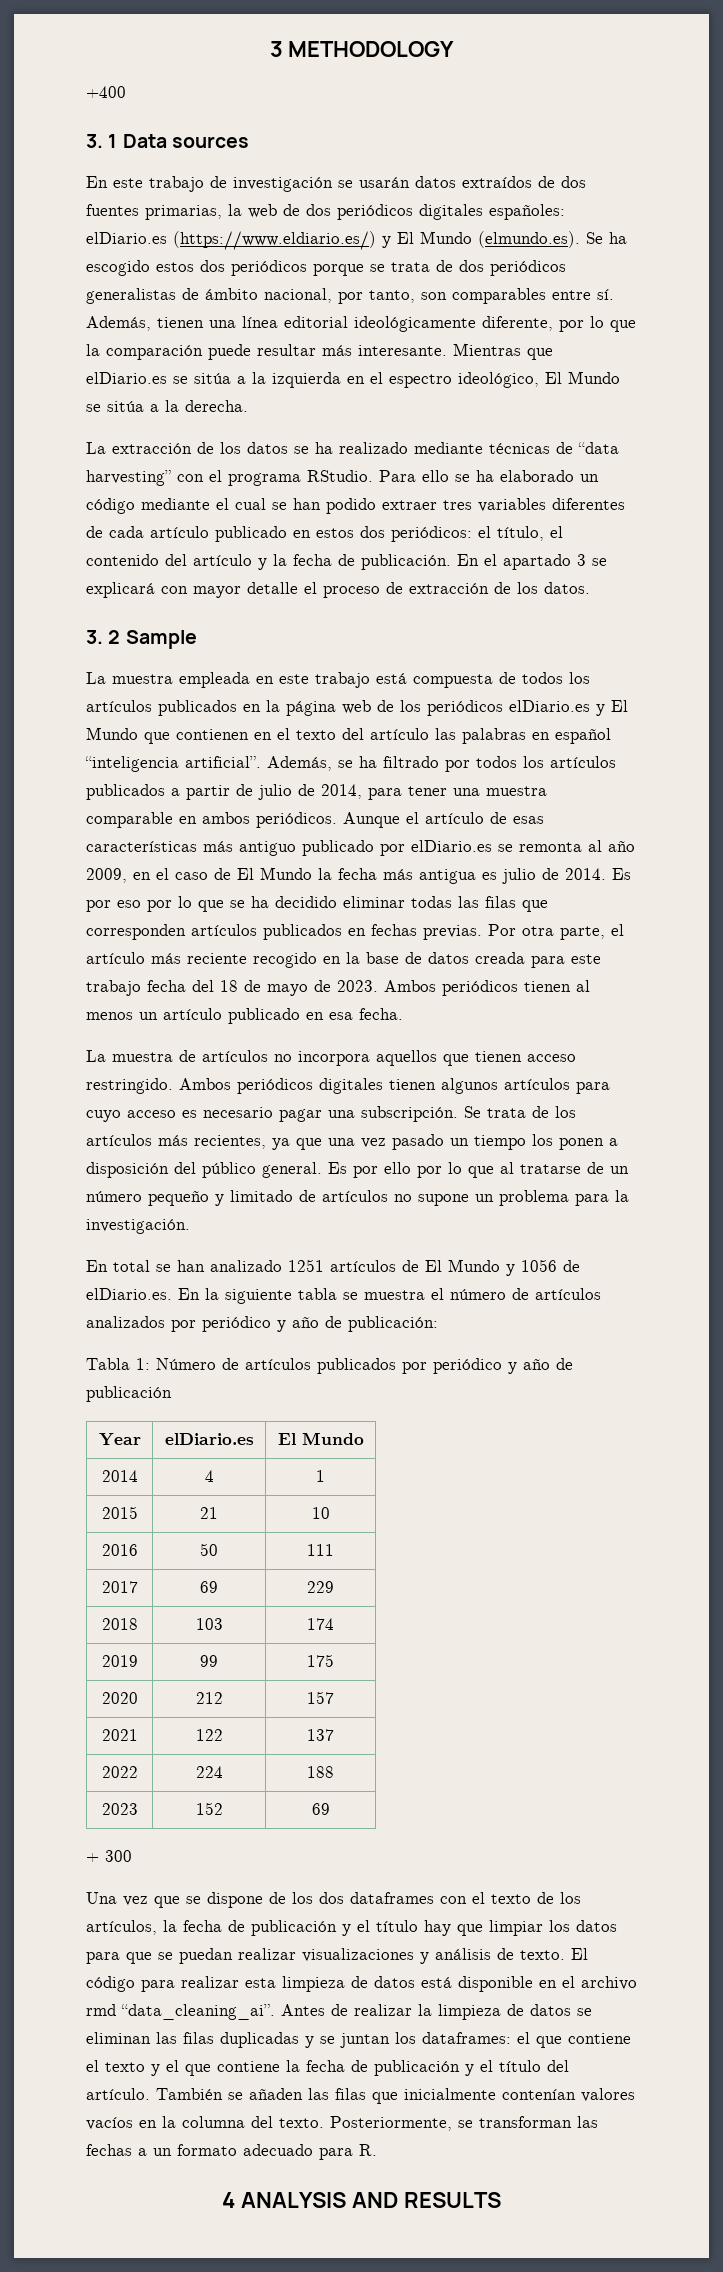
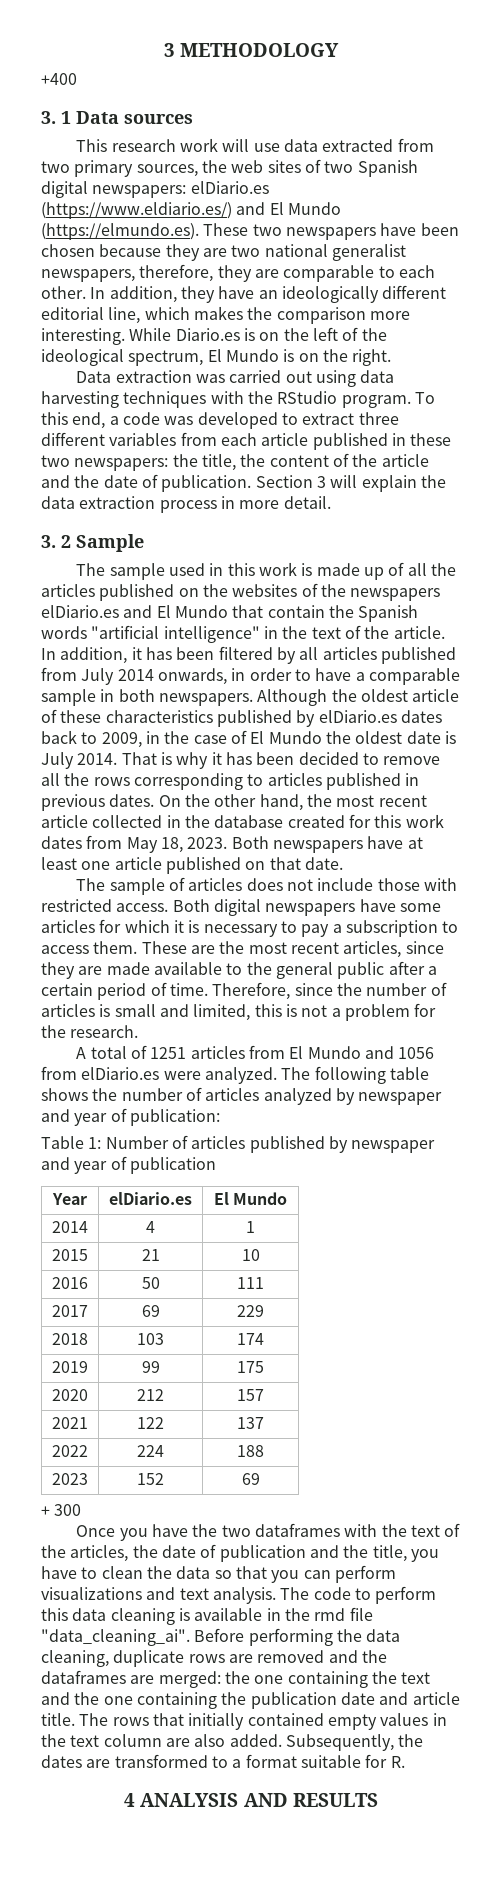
[86,176,586,192] [86,204,565,220] En este trabajo de investigación se usarán datos extraídos de dos fuentes primarias, la web de dos periódicos digitales españoles: -> [76,138,434,152] [41,159,418,177] [41,181,187,198] This research work will use data extracted from two primary sources, the web sites of two Spanish digital newspapers:
[382,231,627,248] [86,260,566,276] [86,288,614,304] [86,316,636,332] [86,343,553,360] [86,371,620,388] [86,400,248,412] [86,442,619,454] [86,470,599,486] [86,498,625,514] [86,526,563,542] [86,554,607,570] [86,582,590,598] [86,630,197,649] [86,672,590,688] [86,700,628,716] [86,727,611,744] [85,756,616,772] [86,784,547,800] [86,812,544,828] [86,840,635,856] [86,867,631,884] [86,896,548,912] [86,924,624,940] [86,952,601,968] [86,980,590,996] [86,1008,403,1024] [86,1050,576,1066] [86,1078,610,1094] [86,1106,576,1122] [86,1134,618,1150] [86,1162,629,1178] [86,1190,629,1206] [86,1219,190,1234] [86,1259,580,1276] [86,1288,601,1304] [86,1316,438,1332] [86,1358,573,1374] [86,1386,172,1402] y El Mundo (elmundo.es). Se ha escogido estos dos periódicos porque se trata de dos periódicos generalistas de ámbito nacional, por tanto, son comparables entre sí. Además, tienen una línea editorial ideológicamente diferente, por lo que la comparación puede resultar más interesante. Mientras que elDiario.es se sitúa a la izquierda en el espectro ideológico, El Mundo se sitúa a la derecha. // La extracción de los datos se ha realizado mediante técnicas de “data harvesting” con el programa RStudio. Para ello se ha elaborado un código mediante el cual se han podido extraer tres variables diferentes de cada artículo publicado en estos dos periódicos: el título, el contenido del artículo y la fecha de publicación. En el apartado 3 se explicará con mayor detalle el proceso de extracción de los datos. // 3. 2 Sample // La muestra empleada en este trabajo está compuesta de todos los artículos publicados en la página web de los periódicos elDiario.es y El Mundo que contienen en el texto del artículo las palabras en español “inteligencia artificial”. Además, se ha filtrado por todos los artículos publicados a partir de julio de 2014, para tener una muestra comparable en ambos periódicos. Aunque el artículo de esas características más antiguo publicado por elDiario.es se remonta al año 2009, en el caso de El Mundo la fecha más antigua es julio de 2014. Es por eso por lo que se ha decidido eliminar todas las filas que corresponden artículos publicados en fechas previas. Por otra parte, el artículo más reciente recogido en la base de datos creada para este trabajo fecha del 18 de mayo de 2023. Ambos periódicos tienen al menos un artículo publicado en esa fecha. // La muestra de artículos no incorpora aquellos que tienen acceso restringido. Ambos periódicos digitales tienen algunos artículos para cuyo acceso es necesario pagar una subscripción. Se trata de los artículos más recientes, ya que una vez pasado un tiempo los ponen a disposición del público general. Es por ello por lo que al tratarse de un número pequeño y limitado de artículos no supone un problema para la investigación. // En total se han analizado 1251 artículos de El Mundo y 1056 de elDiario.es. En la siguiente tabla se muestra el número de artículos analizados por periódico y año de publicación: // Tabla 1: Número de artículos publicados por periódico y año de publicación -> [236,202,341,215] [41,223,459,240] [41,244,406,261] [41,264,435,282] [41,285,447,303] [41,306,410,324] [41,327,387,345] [41,349,392,366] [76,370,395,387] [41,391,435,408] [41,412,399,429] [41,432,452,450] [41,453,429,471] [41,474,446,492] [41,496,331,513] [41,534,144,552] [76,562,456,580] [41,583,441,601] [41,605,419,622] [41,625,445,643] [41,646,456,664] [41,667,460,685] [41,689,460,706] [41,709,442,727] [41,730,456,748] [41,752,441,769] [41,773,420,790] [41,794,427,811] [41,814,444,828] [41,835,423,853] [41,857,343,874] [76,877,457,895] [41,899,441,916] [41,919,459,937] [41,941,444,958] [41,961,437,979] [41,982,447,1000] [41,1003,437,1021] [41,1025,139,1038] [76,1045,435,1059] [41,1066,429,1084] [41,1087,443,1105] [41,1108,220,1126] [41,1135,436,1153] [41,1156,216,1174] and El Mundo (https://elmundo.es). These two newspapers have been chosen because they are two national generalist newspapers, therefore, they are comparable to each other. In addition, they have an ideologically different editorial line, which makes the comparison more interesting. While Diario.es is on the left of the ideological spectrum, El Mundo is on the right. // Data extraction was carried out using data harvesting techniques with the RStudio program. To this end, a code was developed to extract three different variables from each article published in these two newspapers: the title, the content of the article and the date of publication. Section 3 will explain the data extraction process in more detail. // 3. 2 Sample // The sample used in this work is made up of all the articles published on the websites of the newspapers elDiario.es and El Mundo that contain the Spanish words "artificial intelligence" in the text of the article. In addition, it has been filtered by all articles published from July 2014 onwards, in order to have a comparable sample in both newspapers. Although the oldest article of these characteristics published by elDiario.es dates back to 2009, in the case of El Mundo the oldest date is July 2014. That is why it has been decided to remove all the rows corresponding to articles published in previous dates. On the other hand, the most recent article collected in the database created for this work dates from May 18, 2023. Both newspapers have at least one article published on that date. // The sample of articles does not include those with restricted access. Both digital newspapers have some articles for which it is necessary to pay a subscription to access them. These are the most recent articles, since they are made available to the general public after a certain period of time. Therefore, since the number of articles is small and limited, this is not a problem for the research. // A total of 1251 articles from El Mundo and 1056 from elDiario.es were analyzed. The following table shows the number of articles analyzed by newspaper and year of publication: // Table 1: Number of articles published by newspaper and year of publication
[86,1892,581,1908] [86,1920,617,1936] [86,1948,588,1964] [86,1976,637,1992] [86,2004,592,2020] [86,2032,631,2048] [86,2060,569,2076] [86,2088,635,2104] [86,2116,598,2131] [86,2144,353,2160] Una vez que se dispone de los dos dataframes con el texto de los artículos, la fecha de publicación y el título hay que limpiar los datos para que se puedan realizar visualizaciones y análisis de texto. El código para realizar esta limpieza de datos está disponible en el archivo rmd “data_cleaning_ai”. Antes de realizar la limpieza de datos se eliminan las filas duplicadas y se juntan los dataframes: el que contiene el texto y el que contiene la fecha de publicación y el título del artículo. También se añaden las filas que inicialmente contenían valores vacíos en la columna del texto. Posteriormente, se transforman las fechas a un formato adecuado para -> [76,1523,461,1541] [41,1544,439,1562] [41,1565,396,1583] [41,1586,437,1604] [41,1607,373,1625] [41,1628,401,1646] [41,1650,387,1667] [41,1670,431,1688] [41,1692,460,1709] [41,1713,447,1730] [41,1734,424,1751] [41,1754,388,1768] Once you have the two dataframes with the text of the articles, the date of publication and the title, you have to clean the data so that you can perform visualizations and text analysis. The code to perform this data cleaning is available in the rmd file "data_cleaning_ai". Before performing the data cleaning, duplicate rows are removed and the dataframes are merged: the one containing the text and the one containing the publication date and article title. The rows that initially contained empty values in the text column are also added. Subsequently, the dates are transformed to a format suitable for

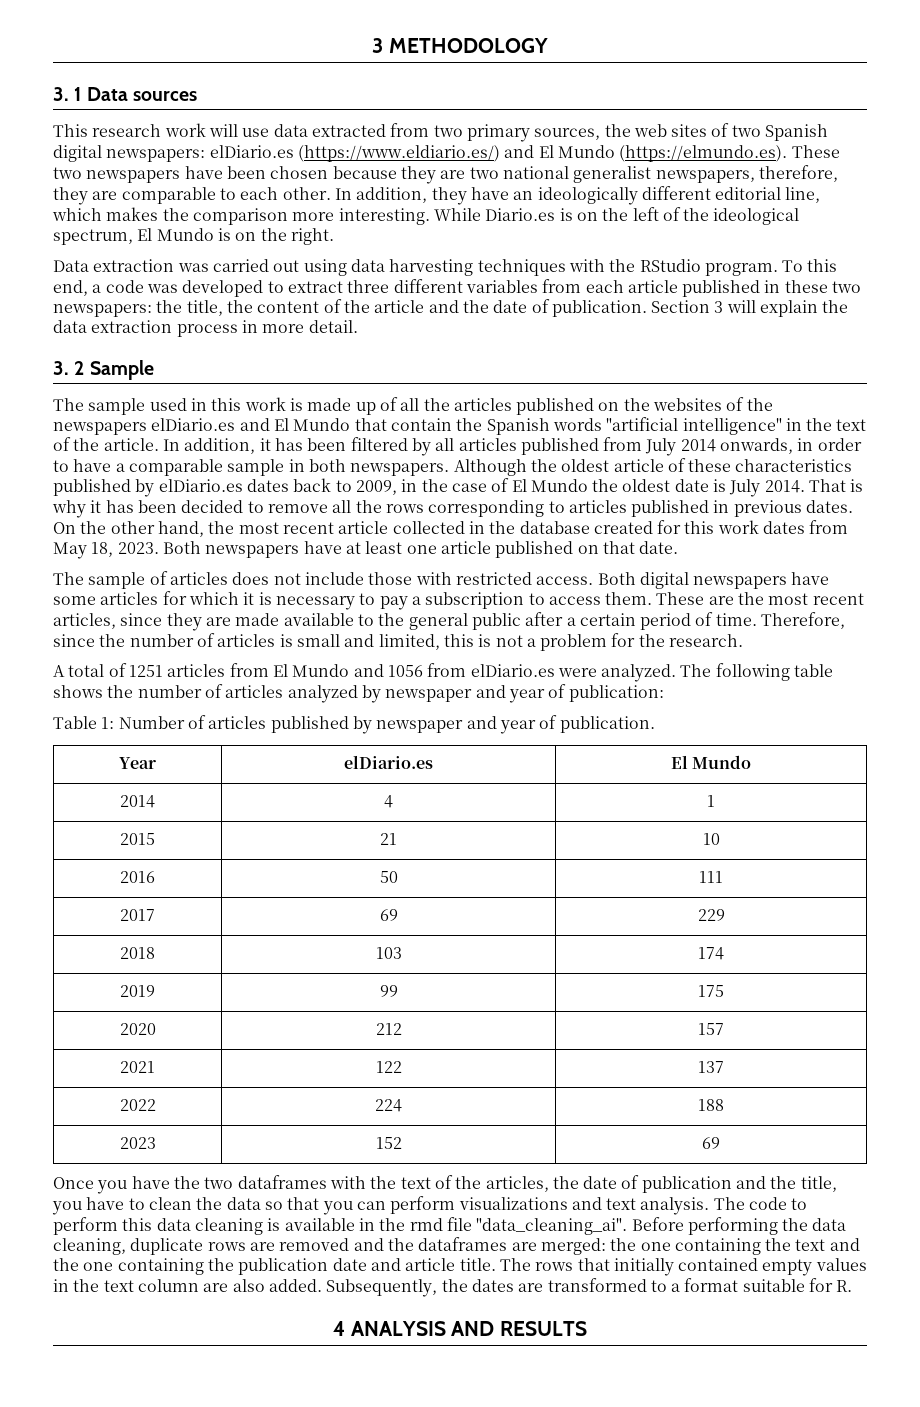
[41,73,77,85] // +400 -> (548, 45) none
[129,1157,216,1174] publication -> [559,716,655,733] publication.
[41,1504,82,1516] // + 300 -> (720, 1143) none

